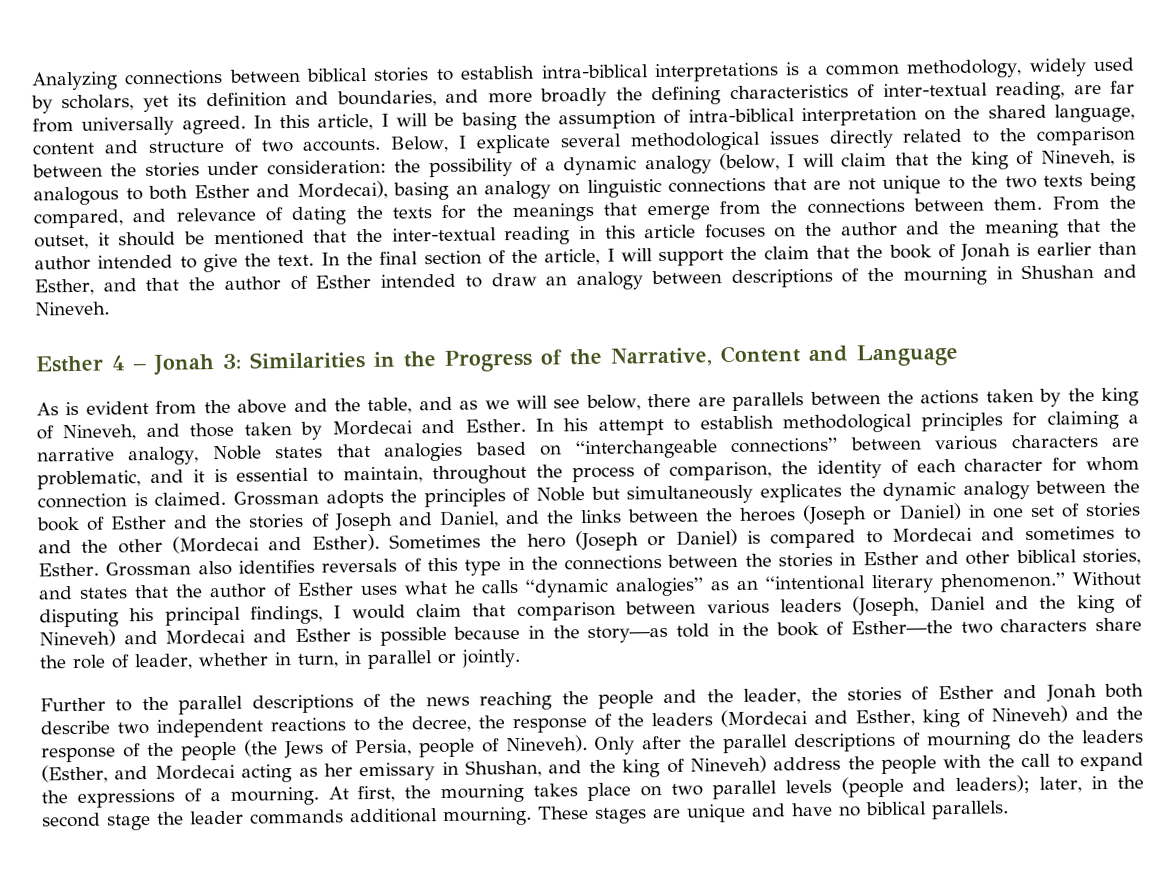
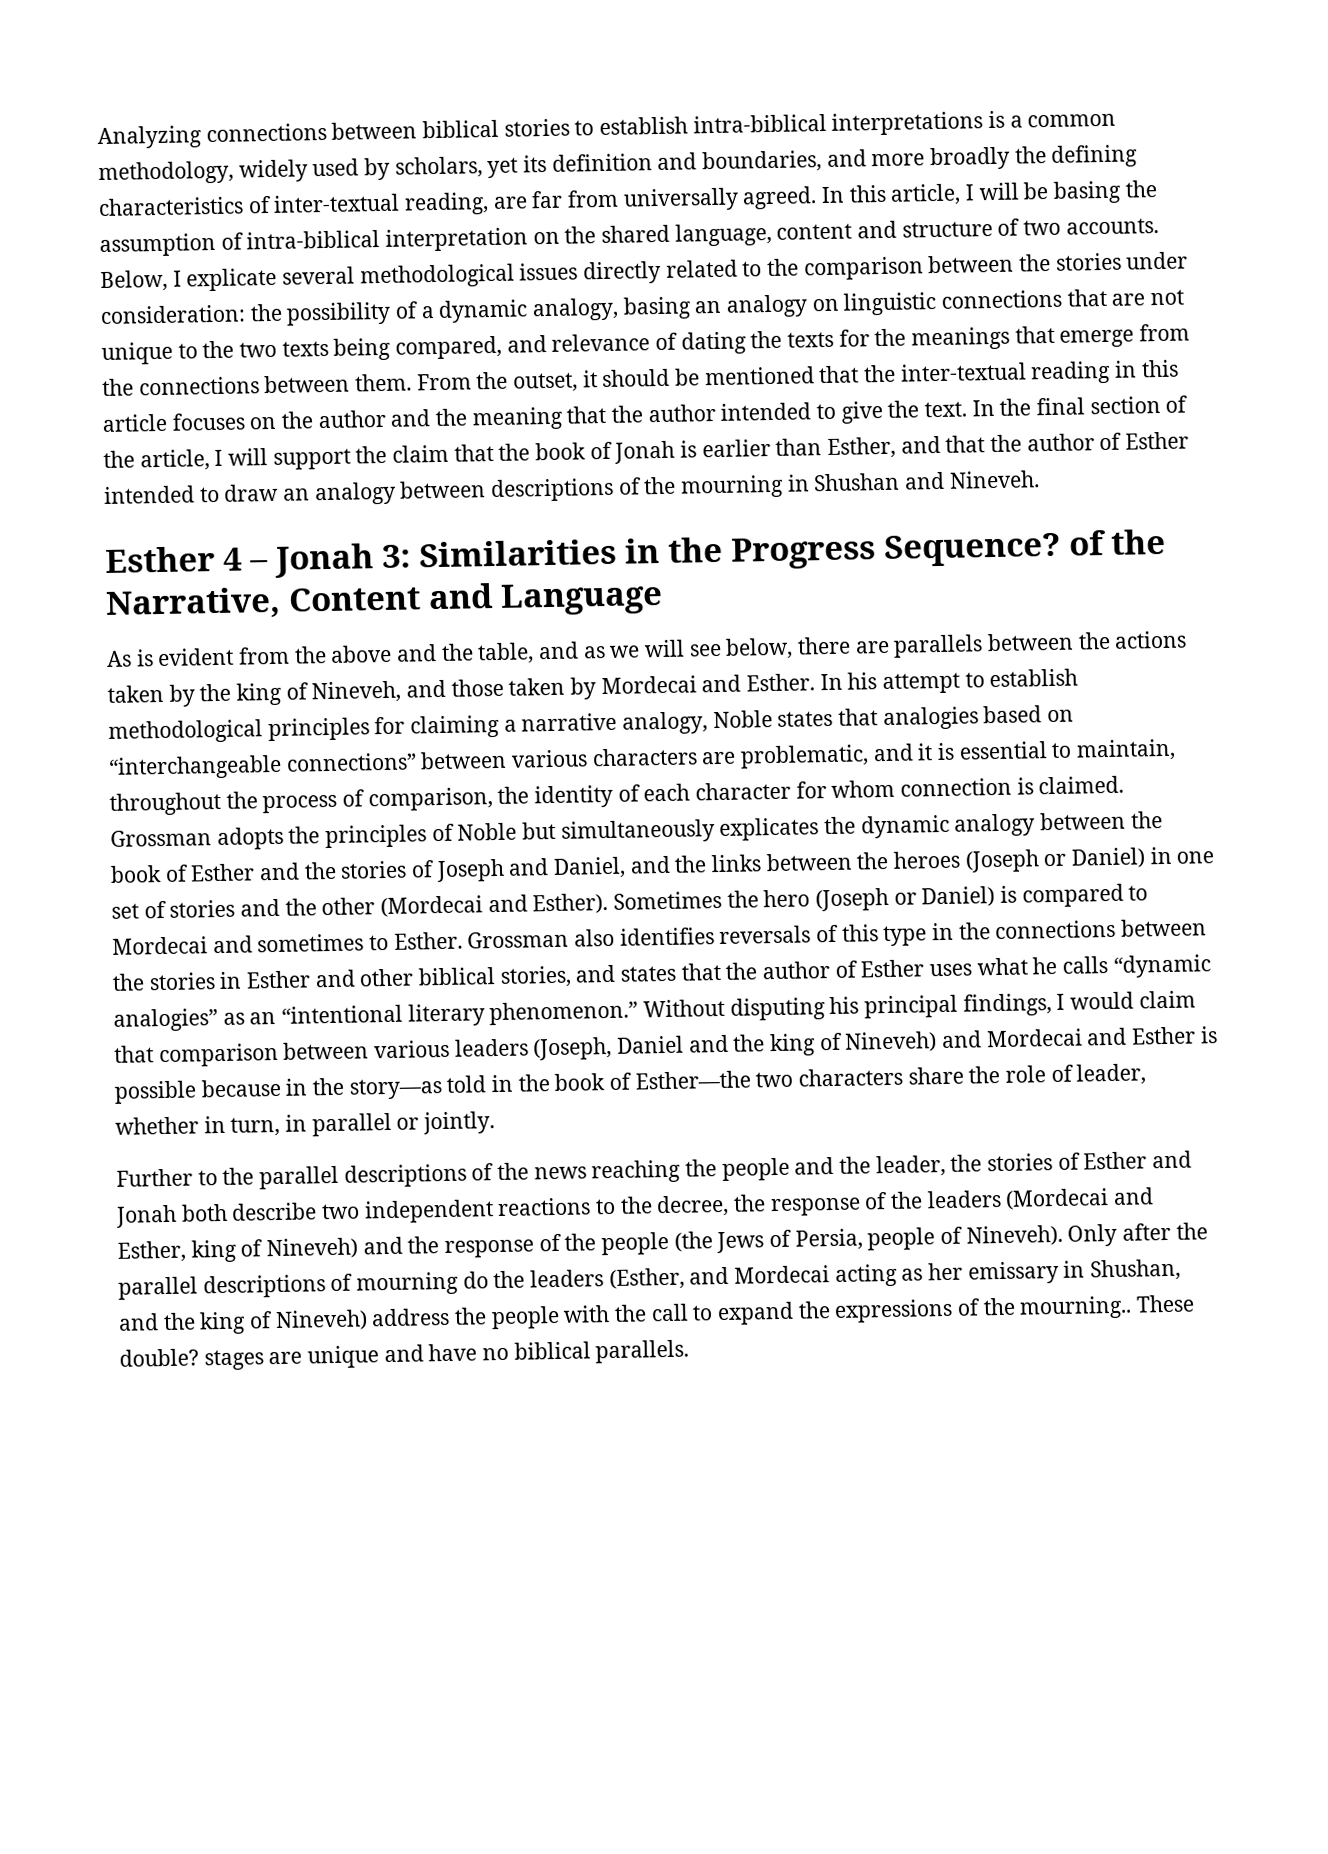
[644,149,1136,175] [33,180,388,206] analogy (below, I will claim that the king of Nineveh, is analogous to both Esther and Mordecai), -> [532,297,620,322] analogy,
(533, 360) none -> [884,532,1061,567] Sequence?
[209,775,1144,806] [42,806,589,831] a mourning. At first, the mourning takes place on two parallel levels (people and leaders); later, in the second stage the leader commands additional mourning. These -> [982,1294,1195,1320] [119,1348,199,1367] the mourning.. These double?

